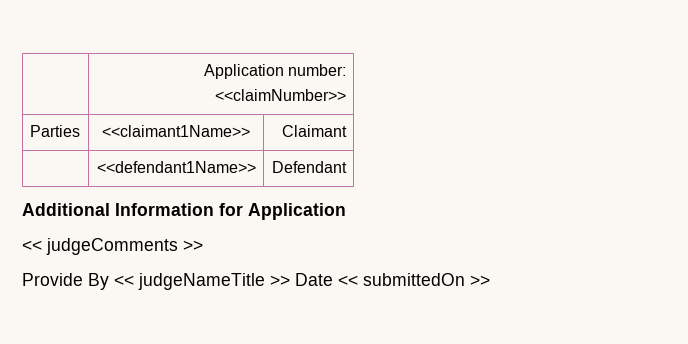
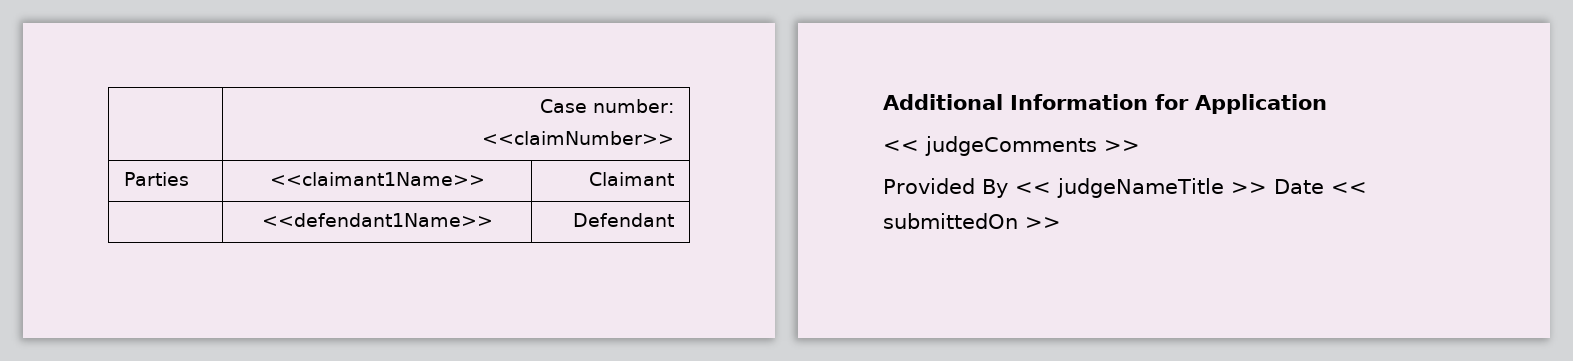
[204,64,285,79] | Application -> [539,99,587,113] | Case
[22,273,83,286] Provide -> [883,178,975,194] Provided

